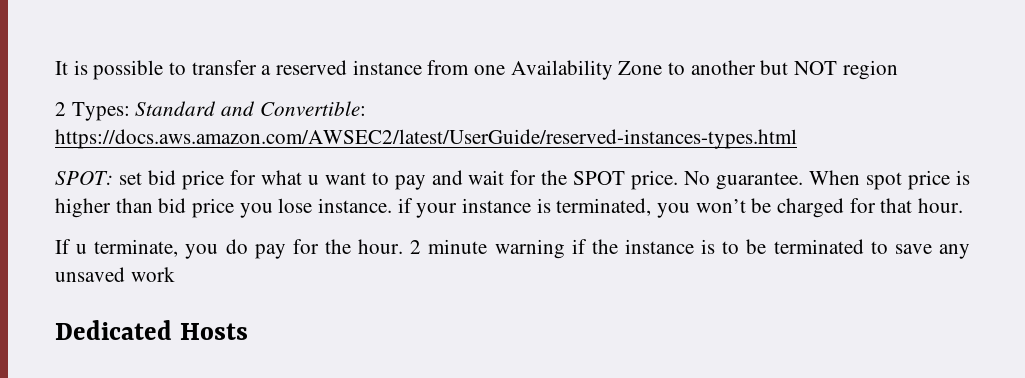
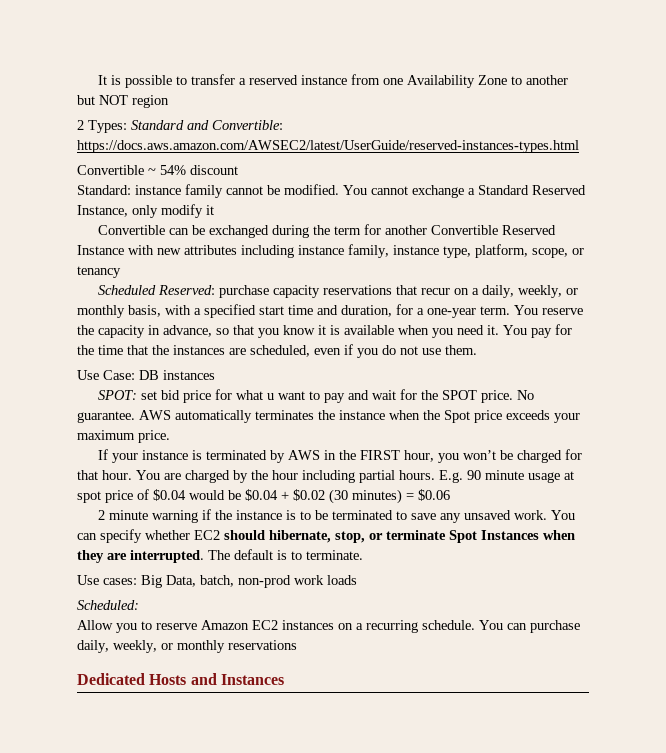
(797, 139) none -> [77,165,238,175] [77,184,586,198] [77,204,214,218] [97,224,556,238] [77,244,584,258] [77,266,121,278] [97,285,578,298] [77,304,583,318] [77,324,572,338] [77,344,477,358] [77,370,215,380] // Convertible ~ 54% discount // Standard: instance family cannot be modified. You cannot exchange a Standard Reserved Instance, only modify it // Convertible can be exchanged during the term for another Convertible Reserved Instance with new attributes including instance family, instance type, platform, scope, or tenancy // Scheduled Reserved: purchase capacity reservations that recur on a daily, weekly, or monthly basis, with a specified start time and duration, for a one-year term. You reserve the capacity in advance, so that you know it is available when you need it. You pay for the time that the instances are scheduled, even if you do not use them. // Use Case: DB instances
[809,170,971,190] [55,198,652,218] When spot price is higher than bid price you lose instance. if your instance is terminated, -> [139,410,580,423] [77,430,170,443] [97,449,434,463] AWS automatically terminates the instance when the Spot price exceeds your maximum price. // If your instance is terminated by AWS in the FIRST hour,
[55,239,404,259] // If u terminate, you do pay for the hour. -> [136,470,574,483] [77,489,450,504] You are charged by the hour including partial hours. E.g. 90 minute usage at spot price of $0.04 would be $0.04 + $0.02 (30 minutes) = $0.06 //
[130,267,175,282] work -> [513,510,575,520] [77,529,575,543] [77,549,363,563] [77,575,357,588] [77,600,139,610] [77,620,580,633] [77,640,297,653] work. You can specify whether EC2 should hibernate, stop, or terminate Spot Instances when they are interrupted. The default is to terminate. // Use cases: Big Data, batch, non-prod work loads // Scheduled: // Allow you to reserve Amazon EC2 instances on a recurring schedule. You can purchase daily, weekly, or monthly reservations
(248, 331) none -> [190,673,284,685] and Instances

